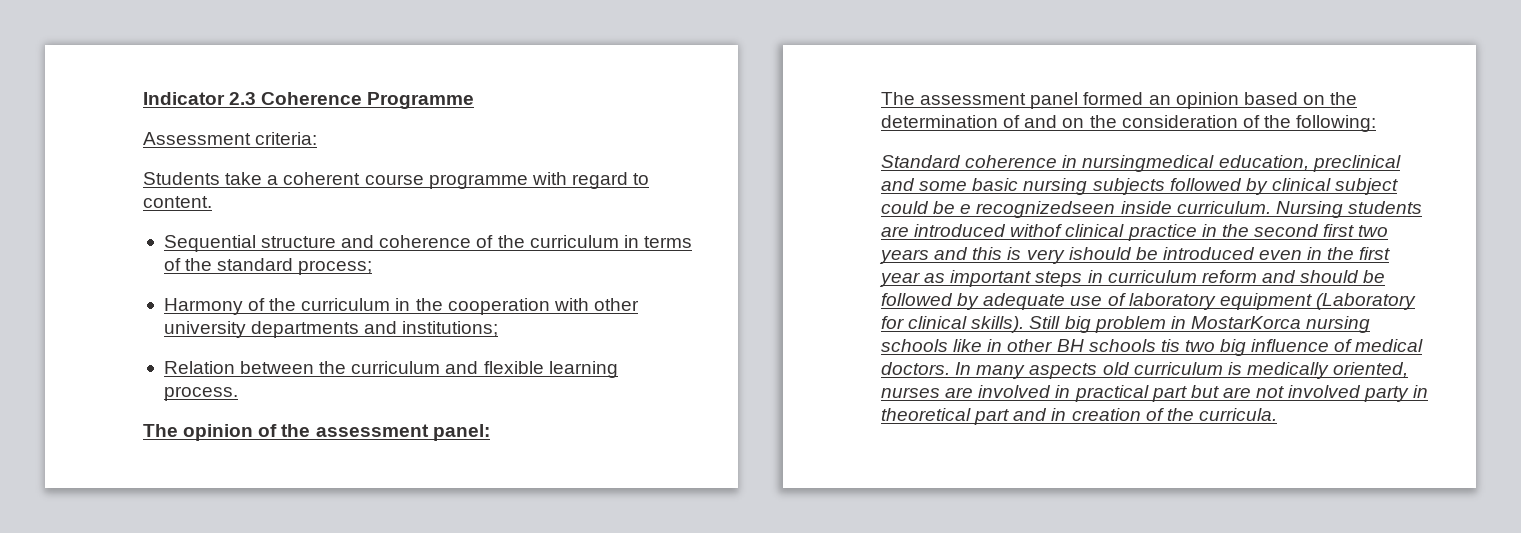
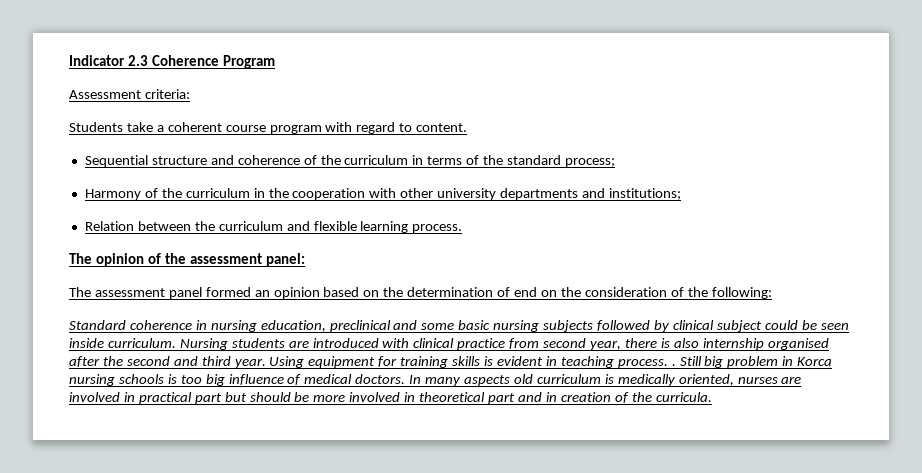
[367,92,475,109] Programme -> [222,55,275,69] Program
[428,174,528,189] programme -> [269,125,322,134] program
[1024,115,1058,128] and -> [514,287,538,297] end
[1082,155,1215,172] nursingmedical -> [210,320,257,332] nursing
[960,201,1116,218] e recognizedseen -> [820,323,849,330] seen
[1010,224,1063,237] withof -> [382,338,410,348] with
[1201,224,1389,237] [879,247,1391,264] [879,270,1386,287] [881,293,1416,310] [881,316,1025,333] in the second first two years and this is very ishould be introduced even in the first year as important steps in curriculum reform and should be followed by adequate use of laboratory equipment (Laboratory for clinical skills). -> [509,338,829,350] [69,356,676,368] from second year, there is also internship organised after the second and third year. Using equipment for training skills is evident in teaching process. .
[1190,316,1301,329] MostarKorca -> [797,357,833,366] Korca
[953,339,1215,352] like in other BH schools tis two -> [167,374,202,384] is too
[1222,385,1410,402] are not involved party -> [249,392,401,402] should be more involved

